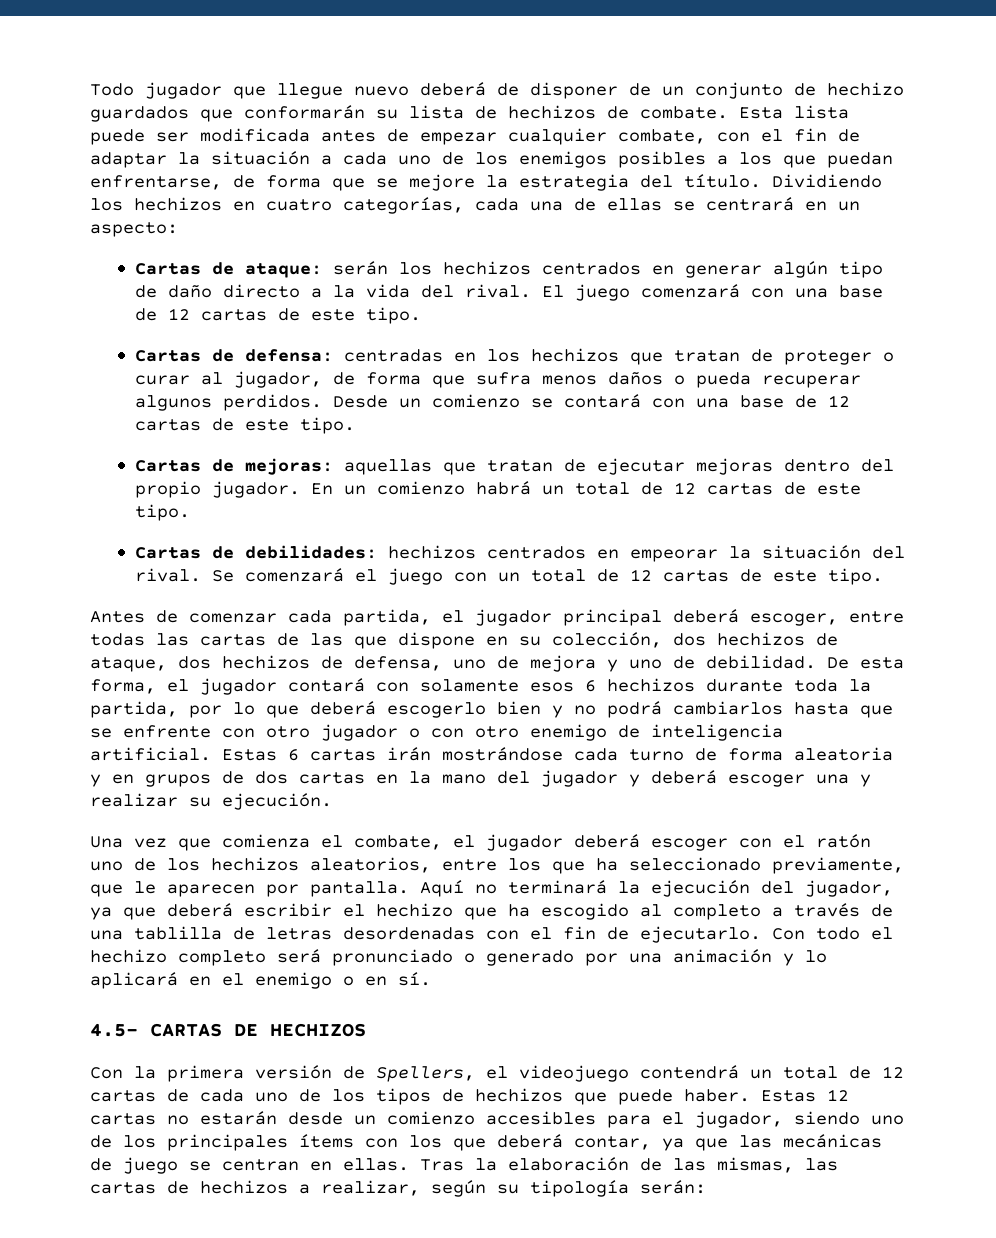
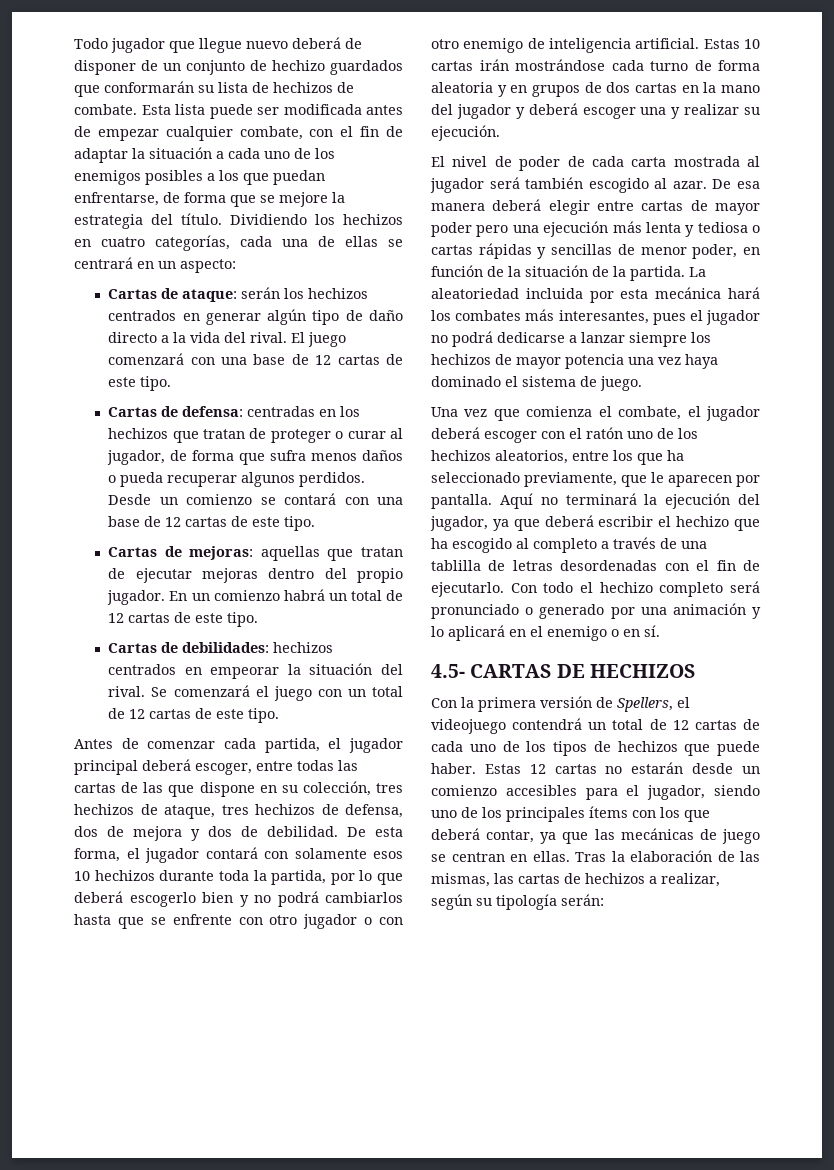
[673,633,706,646] dos -> [376,783,403,793] tres
[178,656,211,669] dos -> [221,805,249,815] tres
[453,659,486,669] uno -> [74,826,98,837] dos
[629,659,662,669] uno -> [208,826,232,837] dos
[585,680,596,692] 6 -> [74,871,90,881] 10
[288,749,299,761] 6 -> [744,39,760,49] 10
(332, 801) none -> [431,156,760,171] [430,177,760,193] [431,199,760,215] [431,221,760,237] [431,243,760,259] [431,265,706,281] [431,287,760,303] [431,309,760,325] [431,331,711,347] [431,354,718,369] [431,376,642,391] // El nivel de poder de cada carta mostrada al jugador será también escogido al azar. De esa manera deberá elegir entre cartas de mayor poder pero una ejecución más lenta y tediosa o cartas rápidas y sencillas de menor poder, en función de la situación de la partida. La aleatoriedad incluida por esta mecánica hará los combates más interesantes, pues el jugador no podrá dedicarse a lanzar siempre los hechizos de mayor potencia una vez haya dominado el sistema de juego.

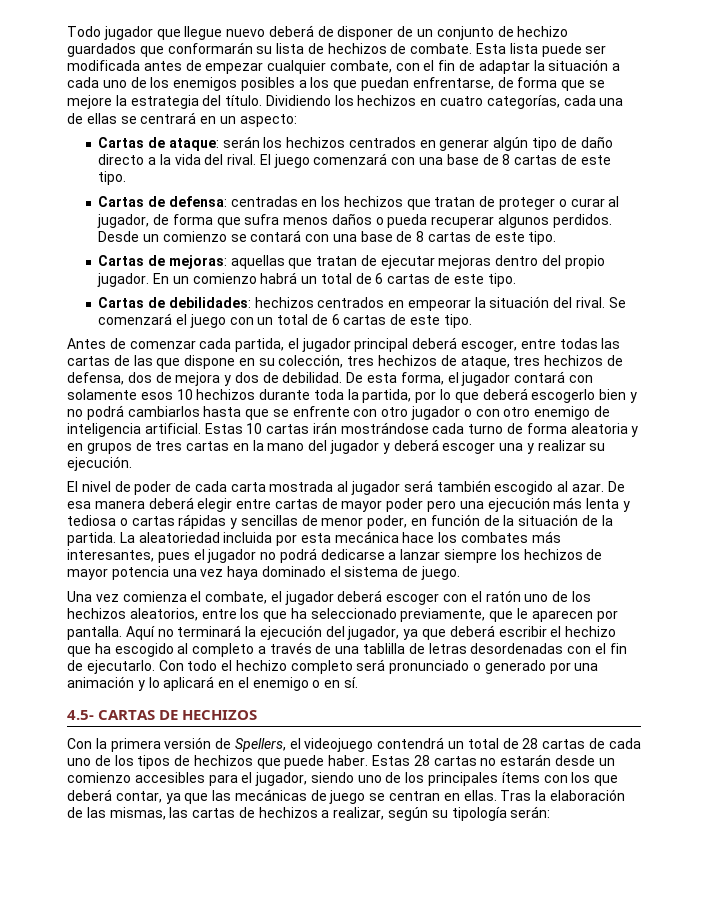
[315,355,332,365] 12 -> [502,154,511,165] 8
[165,517,182,527] 12 -> [416,231,425,242] 8
[108,613,125,623] 12 -> [375,273,384,284] 6
[129,709,146,719] 12 -> [331,314,340,325] 6
[606,82,631,93] dos -> [155,441,183,451] tres
[728,287,760,299] hará -> [402,532,435,543] hace
[493,409,520,421] que -> (119, 598) none
[672,720,689,730] 12 -> [522,738,539,749] 28
[529,764,546,774] 12 -> [413,755,430,766] 28

